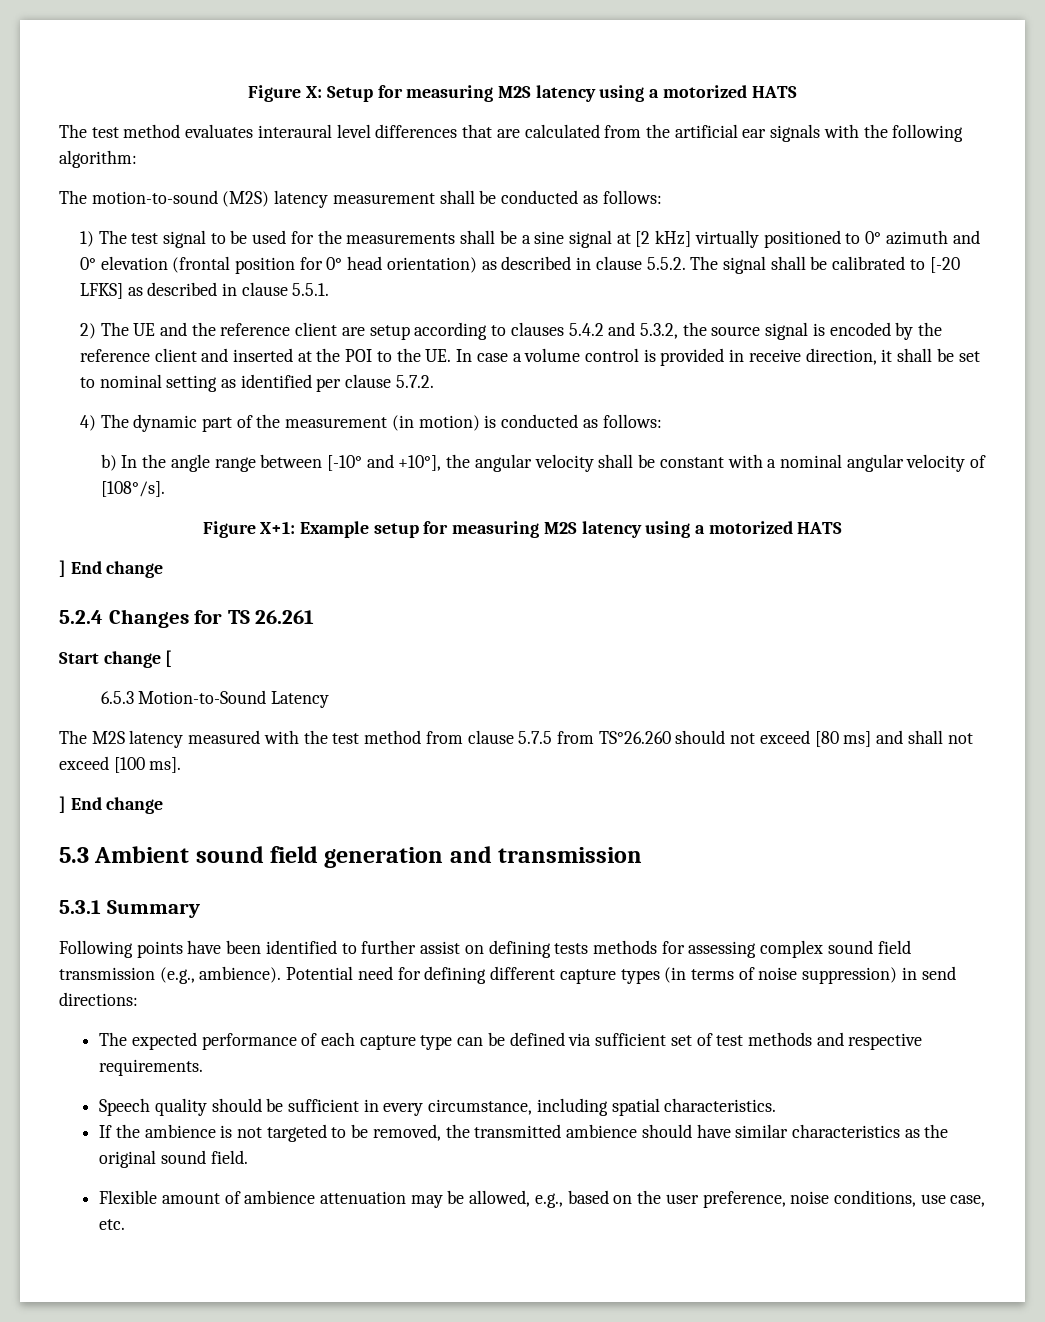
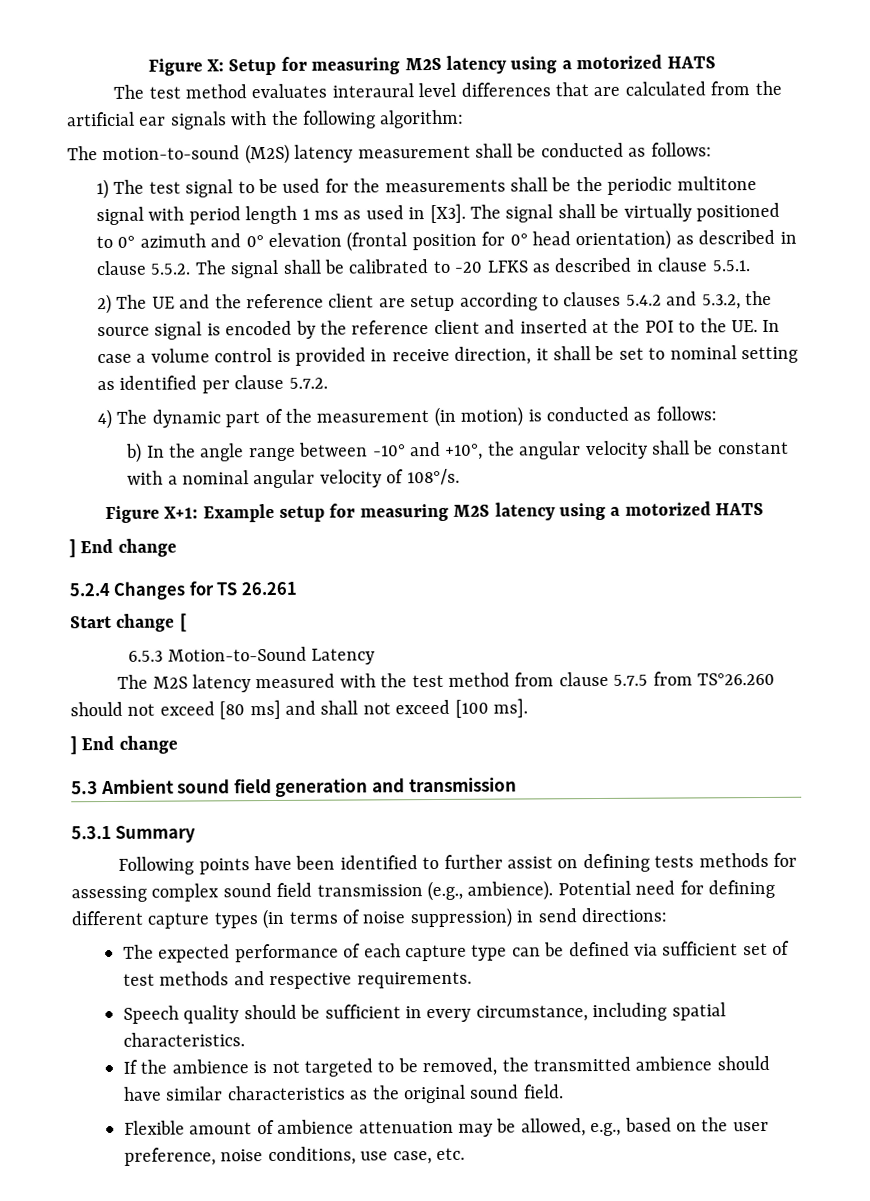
[521,230,692,248] a sine signal at [2 kHz] -> [575,176,757,195] [96,203,620,226] the periodic multitone signal with period length 1 ms as used in [X3]. The signal shall be
[929,257,960,273] [79,283,123,299] [-20 LFKS] -> [454,260,528,273] -20 LFKS
[326,454,442,471] [-10° and +10°], -> [372,441,484,460] -10° and +10°,
[100,481,165,497] [108°/s]. -> [406,468,460,486] 108°/s.

